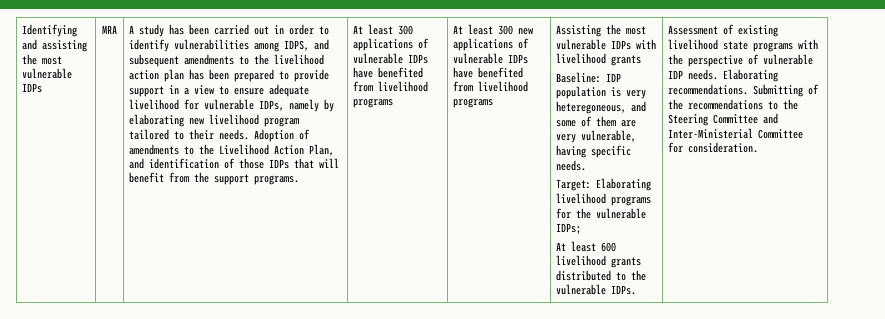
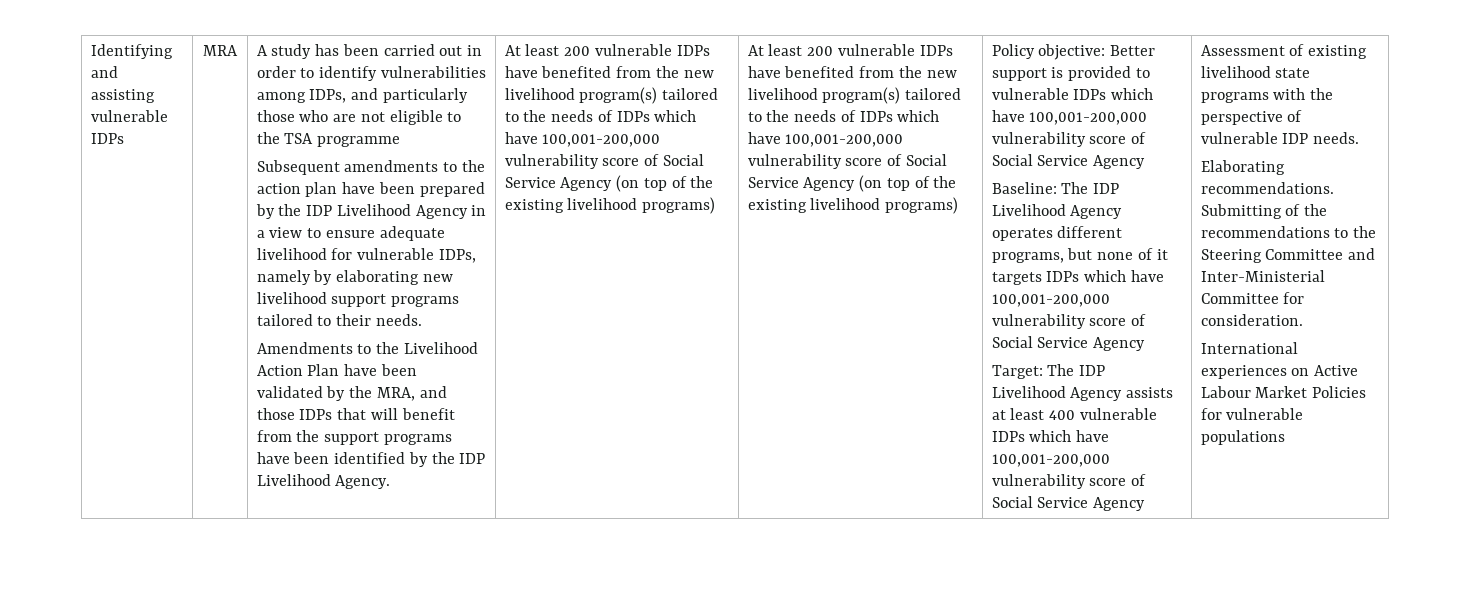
[21,54,62,65] the most -> (155, 96) none
[283,39,329,51] [128,54,324,67] IDPS, and subsequent amendments to the livelihood -> [309,88,468,103] [256,110,462,125] [256,132,401,147] [256,160,485,175] IDPs, and particularly those who are not eligible to the TSA programme // Subsequent amendments to the
[188,69,204,80] has -> [342,182,376,194] have
[278,69,329,82] [128,86,164,97] to provide support -> [255,204,468,219] by the IDP Livelihood Agency
[263,117,299,127] program -> [331,294,460,307] support programs
[253,129,310,142] [128,144,179,155] Adoption of amendments -> [256,342,353,354] // Amendments
[308,144,334,156] [128,158,235,169] Plan, and identification of -> [307,364,417,376] [256,386,447,401] Plan have been validated by the MRA, and
[253,175,299,185] [352,24,413,35] [352,38,429,51] [352,53,428,64] [352,67,423,78] [352,81,428,92] [352,98,393,108] [452,24,533,35] [452,38,529,51] [452,53,528,64] [452,67,523,78] [452,81,528,92] [452,98,493,108] [555,24,646,37] [555,39,656,50] [555,53,641,66] [555,72,621,83] [555,86,646,99] [555,101,646,114] [555,116,636,127] [555,130,636,143] [555,145,631,158] [555,160,586,171] [555,178,651,191] [555,193,651,206] [555,208,646,219] [555,223,581,234] [555,241,616,252] [555,255,641,268] [555,270,646,281] [555,284,636,295] programs. | At least 300 applications of vulnerable IDPs have benefited from livelihood programs | At least 300 new applications of vulnerable IDPs have benefited from livelihood programs | Assisting the most vulnerable IDPs with livelihood grants // Baseline: IDP population is very heteregoneous, and some of them are very vulnerable, having specific needs. // Target: Elaborating livelihood programs for the vulnerable IDPs; // At least 600 livelihood grants distributed to the vulnerable IDPs. -> [383,434,452,445] [256,452,486,467] [256,474,391,489] [504,44,710,56] [504,66,714,78] [504,87,719,104] [504,110,697,122] [504,132,661,147] [504,154,704,169] [504,175,714,192] [504,197,716,214] [747,44,953,56] [747,66,957,78] [747,87,962,104] [747,110,940,122] [747,132,904,147] [747,154,947,169] [747,175,957,192] [747,197,959,214] [991,44,1156,60] [991,66,1150,81] [991,88,1154,100] [991,110,1148,125] [991,132,1147,147] [991,154,1146,169] [991,182,1120,194] [991,204,1123,219] [991,226,1123,241] [991,248,1168,263] [991,270,1164,285] [991,294,1110,307] [991,314,1147,329] [991,336,1146,351] [991,364,1106,379] [991,386,1174,401] [991,408,1157,420] [991,430,1110,442] [991,454,1110,467] [991,474,1147,489] [991,496,1146,511] programs have been identified by the IDP Livelihood Agency. | At least 200 vulnerable IDPs have benefited from the new livelihood program(s) tailored to the needs of IDPs which have 100,001-200,000 vulnerability score of Social Service Agency (on top of the existing livelihood programs) | At least 200 vulnerable IDPs have benefited from the new livelihood program(s) tailored to the needs of IDPs which have 100,001-200,000 vulnerability score of Social Service Agency (on top of the existing livelihood programs) | Policy objective: Better support is provided to vulnerable IDPs which have 100,001-200,000 vulnerability score of Social Service Agency // Baseline: The IDP Livelihood Agency operates different programs, but none of it targets IDPs which have 100,001-200,000 vulnerability score of Social Service Agency // Target: The IDP Livelihood Agency assists at least 400 vulnerable IDPs which have 100,001-200,000 vulnerability score of Social Service Agency
(718, 74) none -> (1360, 138) //
(758, 147) none -> [1200,342,1298,354] [1200,365,1359,379] [1200,386,1367,398] [1200,408,1304,420] [1200,430,1285,445] // International experiences on Active Labour Market Policies for vulnerable populations

